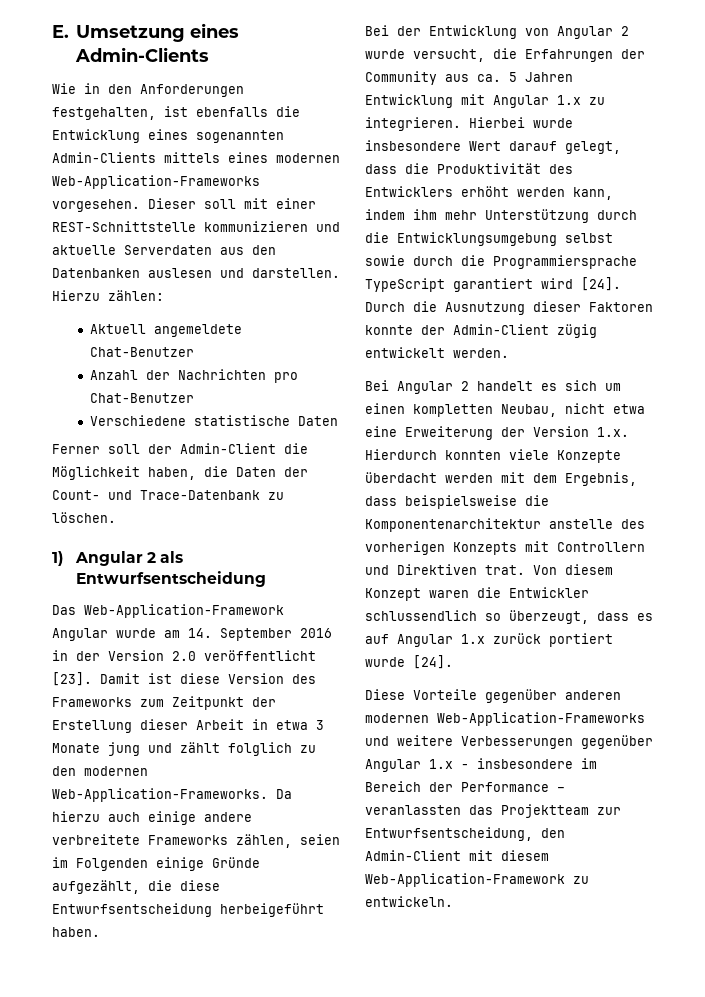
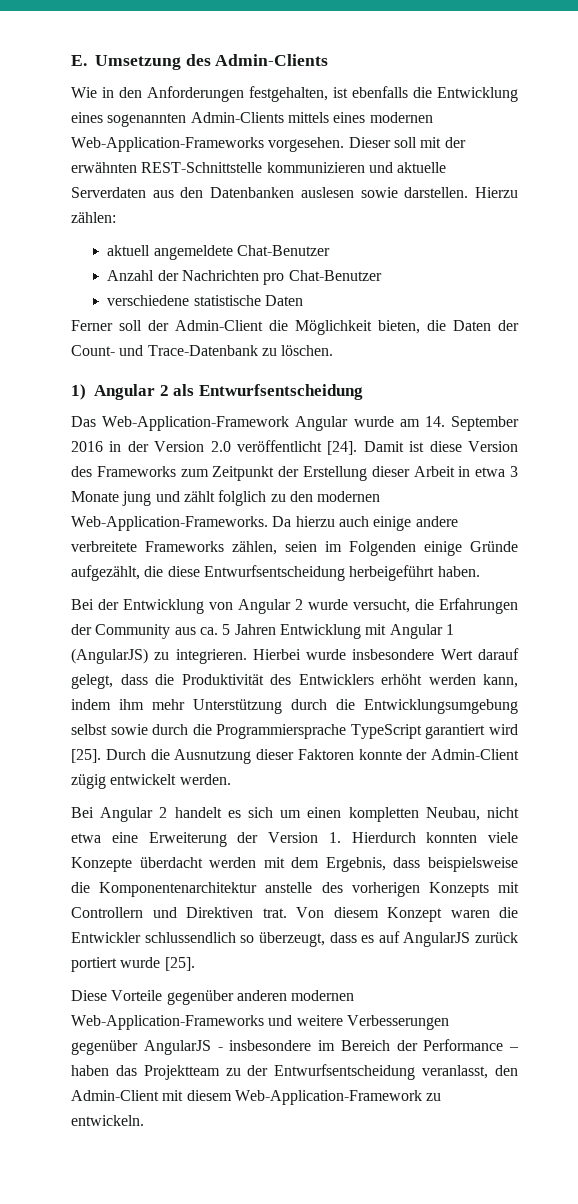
[189,23,239,38] eines -> [185,54,211,66] des
[276,198,316,209] einer -> [444,137,466,148] [71,162,137,173] der erwähnten
[220,268,244,278] und -> [360,187,398,198] sowie
[89,324,146,334] Aktuell -> [107,245,151,256] aktuell
[89,415,186,426] Verschiedene -> [107,295,190,306] verschiedene
[148,467,196,480] haben, -> [378,320,420,334] bieten,
[52,672,92,686] [23]. -> [327,441,358,455] [24].
[557,95,581,105] 1.x -> [445,624,454,635] [71,648,148,664] 1 (AngularJS)
[581,277,621,291] [24]. -> [71,749,101,763] [25].
[597,427,629,437] 1.x. -> [328,832,341,843] 1.
[397,634,485,647] Angular 1.x -> [403,932,471,947] AngularJS
[413,655,453,669] [24]. -> [164,957,195,971] [25].
[365,759,453,772] Angular 1.x -> [143,1040,211,1055] AngularJS
[365,805,461,815] veranlassten -> [71,1065,109,1076] haben
[597,807,621,815] [365,827,533,841] zur Entwurfsentscheidung, -> [225,1064,489,1080] zu der Entwurfsentscheidung veranlasst,

